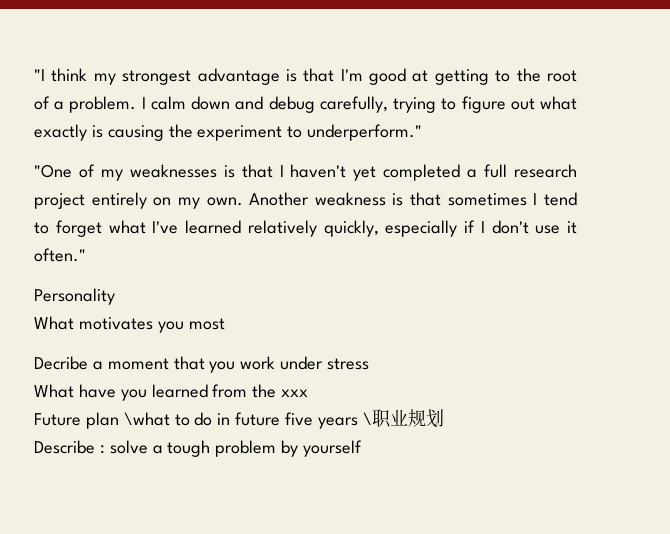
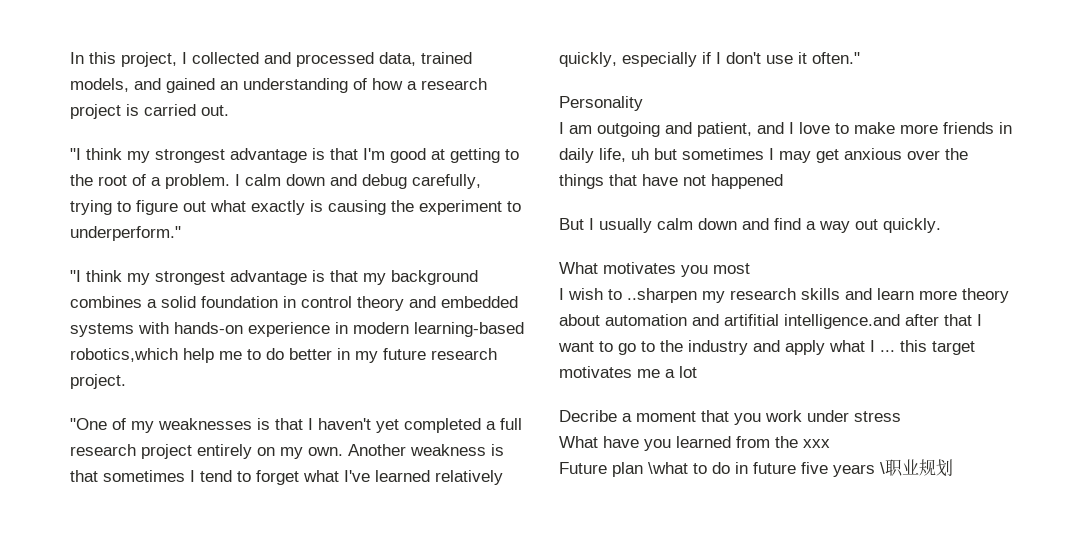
(34, 75) none -> [70,52,472,67] [70,78,487,93] [70,104,229,119] In this project, I collected and processed data, trained models, and gained an understanding of how a research project is carried out. //
(423, 132) none -> [70,270,478,285] [70,296,518,311] [70,322,524,337] [70,348,497,363] [70,374,126,389] // "I think my strongest advantage is that my background combines a solid foundation in control theory and embedded systems with hands-on experience in modern learning-based robotics,which help me to do better in my future research project.
[34,316,225,333] What motivates you most -> [559,122,1012,137] [559,148,968,163] [559,174,783,189] [559,218,941,233] [559,262,750,277] [559,288,1009,303] [559,314,982,329] [558,340,975,355] [559,366,697,378] I am outgoing and patient, and I love to make more friends in daily life, uh but sometimes I may get anxious over the things that have not happened // But I usually calm down and find a way out quickly. // What motivates you most // I wish to ..sharpen my research skills and learn more theory about automation and artifitial intelligence.and after that I want to go to the industry and apply what I ... this target motivates me a lot
[34,440,363,457] // Describe : solve a tough problem by yourself -> (953, 468) none

